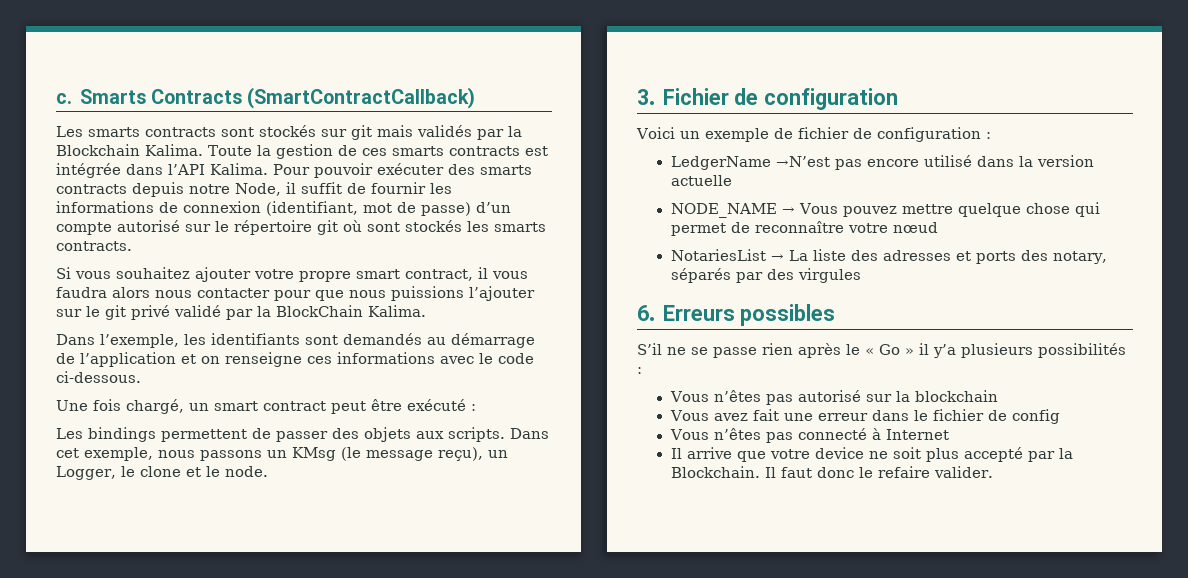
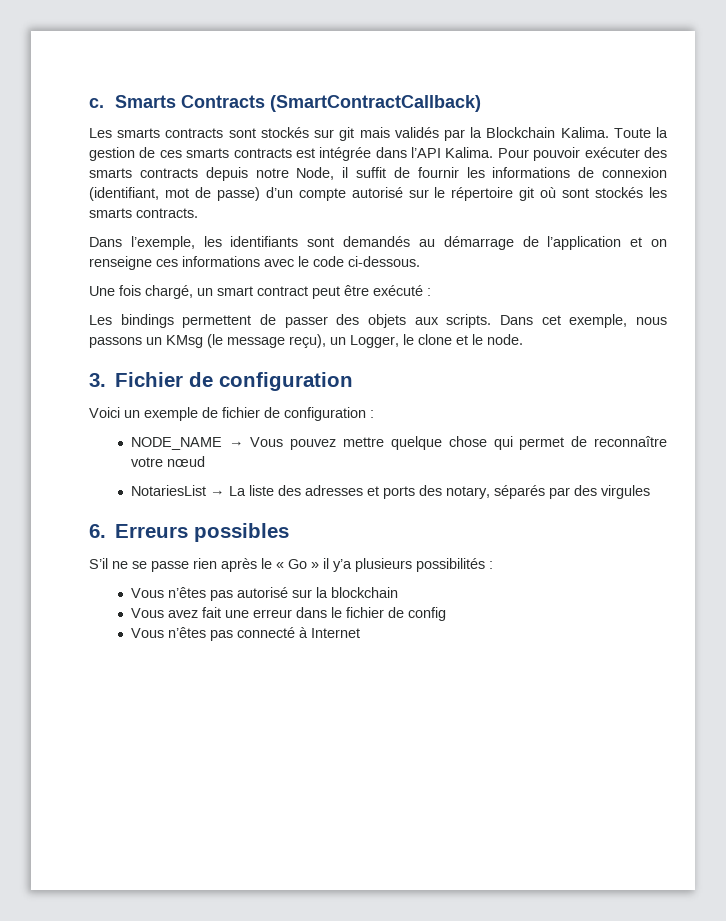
[56,267,528,282] [56,286,535,301] [56,305,426,320] // Si vous souhaitez ajouter votre propre smart contract, il vous faudra alors nous contacter pour que nous puissions l’ajouter sur le git privé validé par la BlockChain Kalima. -> (198, 213) none
[670,155,1094,170] [670,175,732,186] // LedgerName →N’est pas encore utilisé dans la version actuelle -> (374, 414) none
[670,447,1073,462] [670,466,993,478] // Il arrive que votre device ne soit plus accepté par la Blockchain. Il faut donc le refaire valider. -> (360, 633) none

